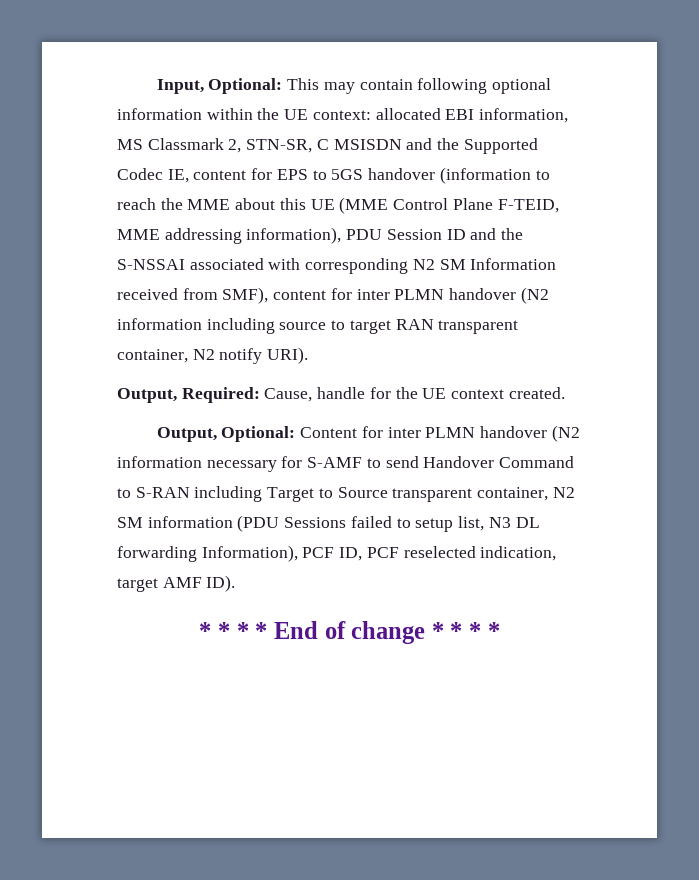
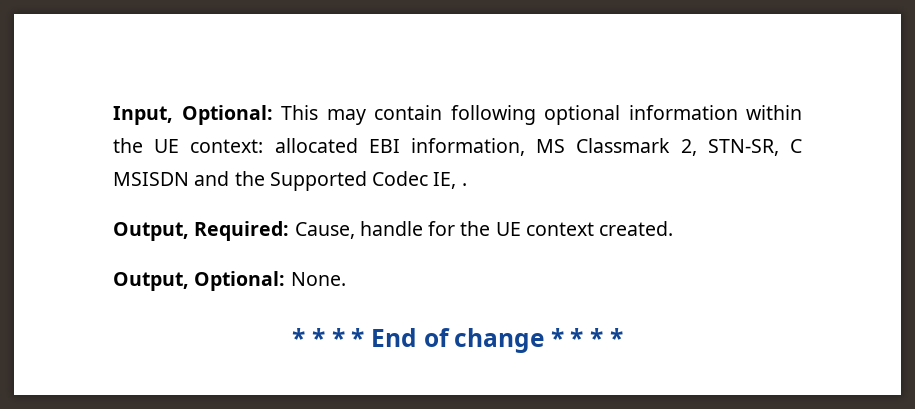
[193,167,550,184] [117,197,559,214] [117,227,524,244] [117,258,557,274] [117,287,549,304] [117,318,519,334] [117,347,309,364] content for EPS to 5GS handover (information to reach the MME about this UE (MME Control Plane F-TEID, MME addressing information), PDU Session ID and the S-NSSAI associated with corresponding N2 SM Information received from SMF), content for inter PLMN handover (N2 information including source to target RAN transparent container, N2 notify URI). -> [461,183,467,186] .
[300,425,580,442] [117,456,575,472] [117,486,575,502] [117,515,540,532] [117,545,557,562] [117,575,236,592] Content for inter PLMN handover (N2 information necessary for S-AMF to send Handover Command to S-RAN including Target to Source transparent container, N2 SM information (PDU Sessions failed to setup list, N3 DL forwarding Information), PCF ID, PCF reselected indication, target AMF ID). -> [290,272,346,286] None.

